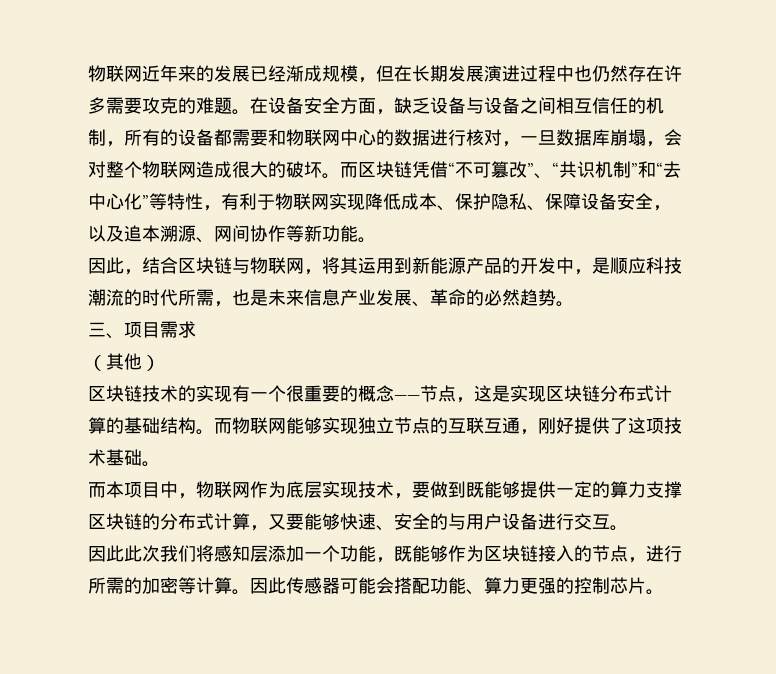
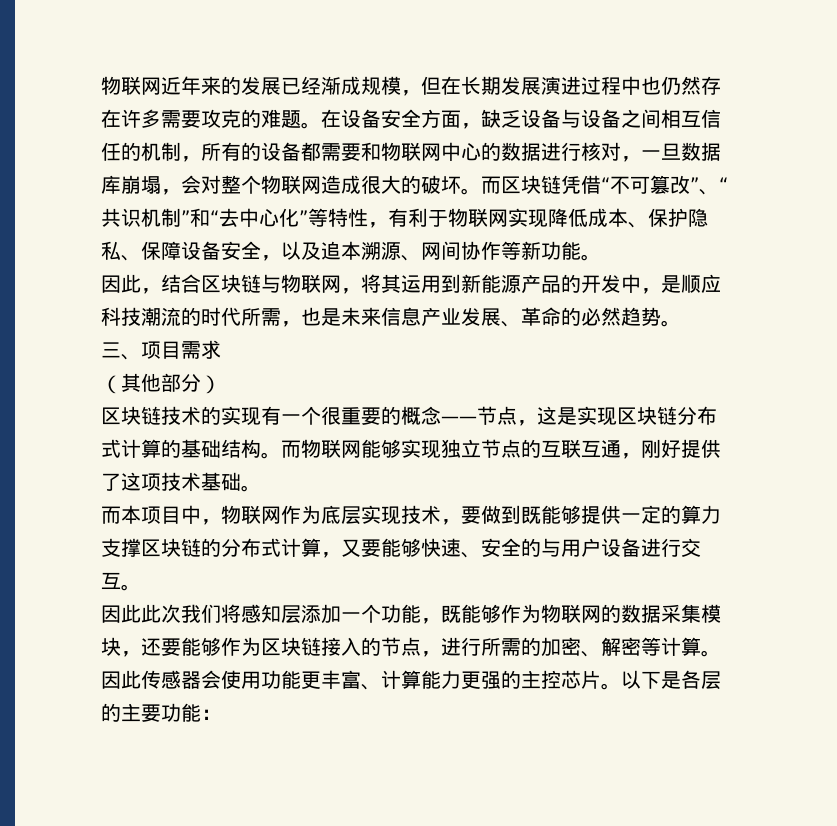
(142, 361) none -> [161,373,201,392] 部分
(484, 553) none -> [541,604,721,623] [101,637,261,657] 物联网的数据采集模块，还要能够作为
(178, 585) none -> [581,637,641,657] 、解密
[340,577,664,595] 可能会搭配功能、算力更强的控制芯片。 -> [201,670,721,690] [101,703,221,722] 会使用功能更丰富、计算能力更强的主控芯片。以下是各层的主要功能：

